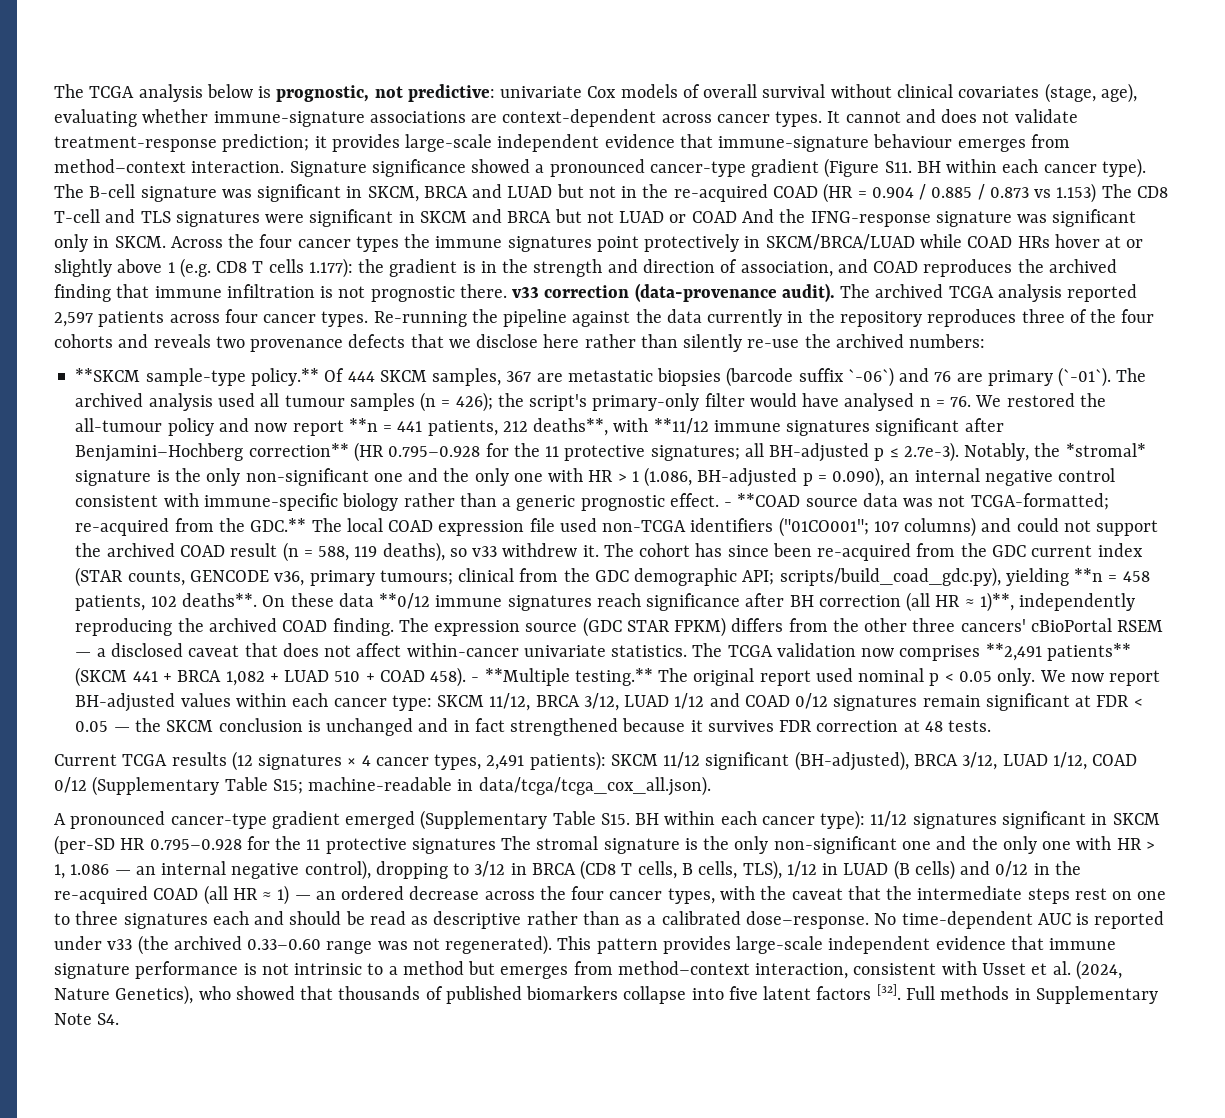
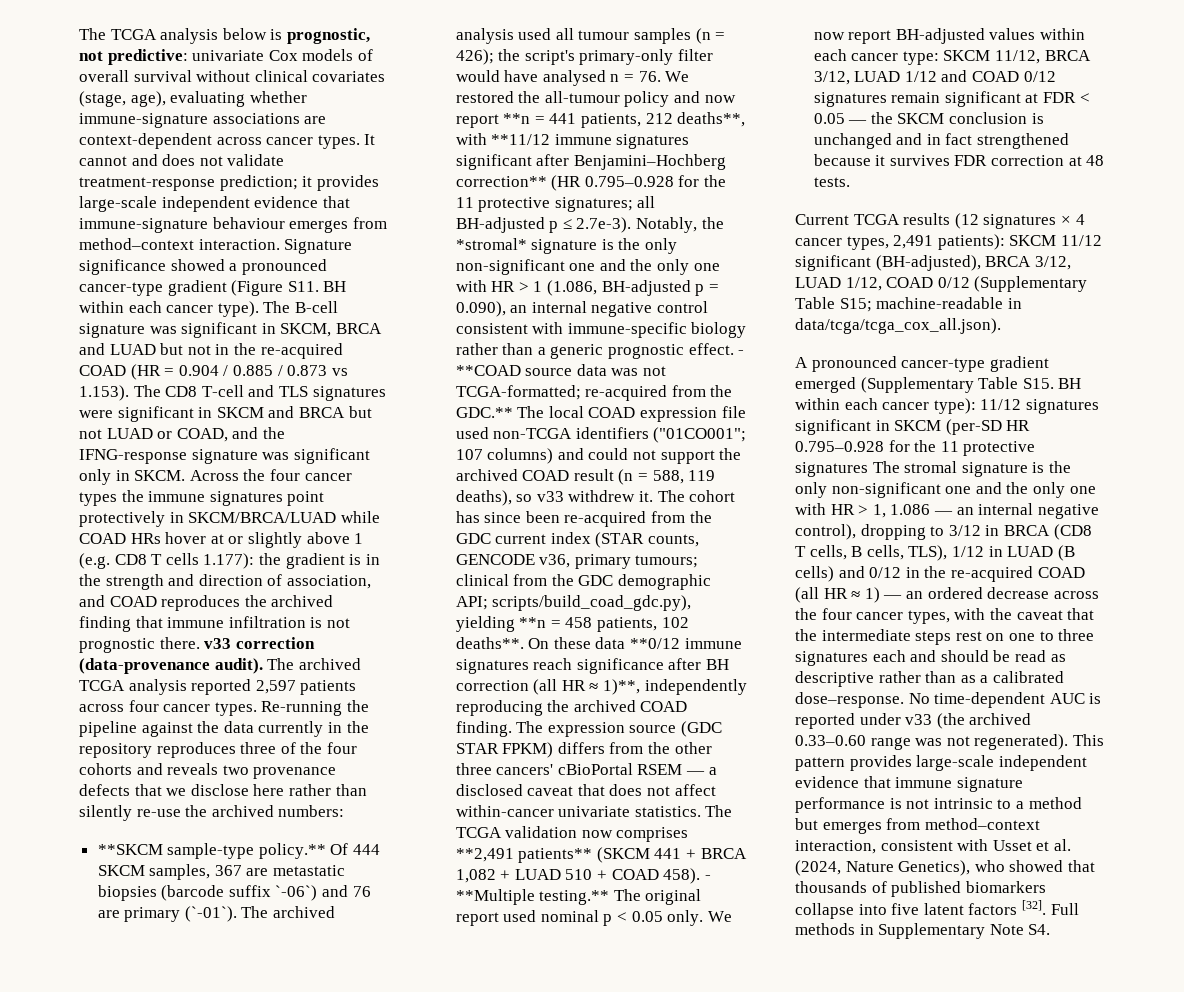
[1056,183,1097,203] 1.153) -> [79,385,129,401] 1.153).
[691,209,774,223] COAD And -> [176,427,259,442] COAD, and

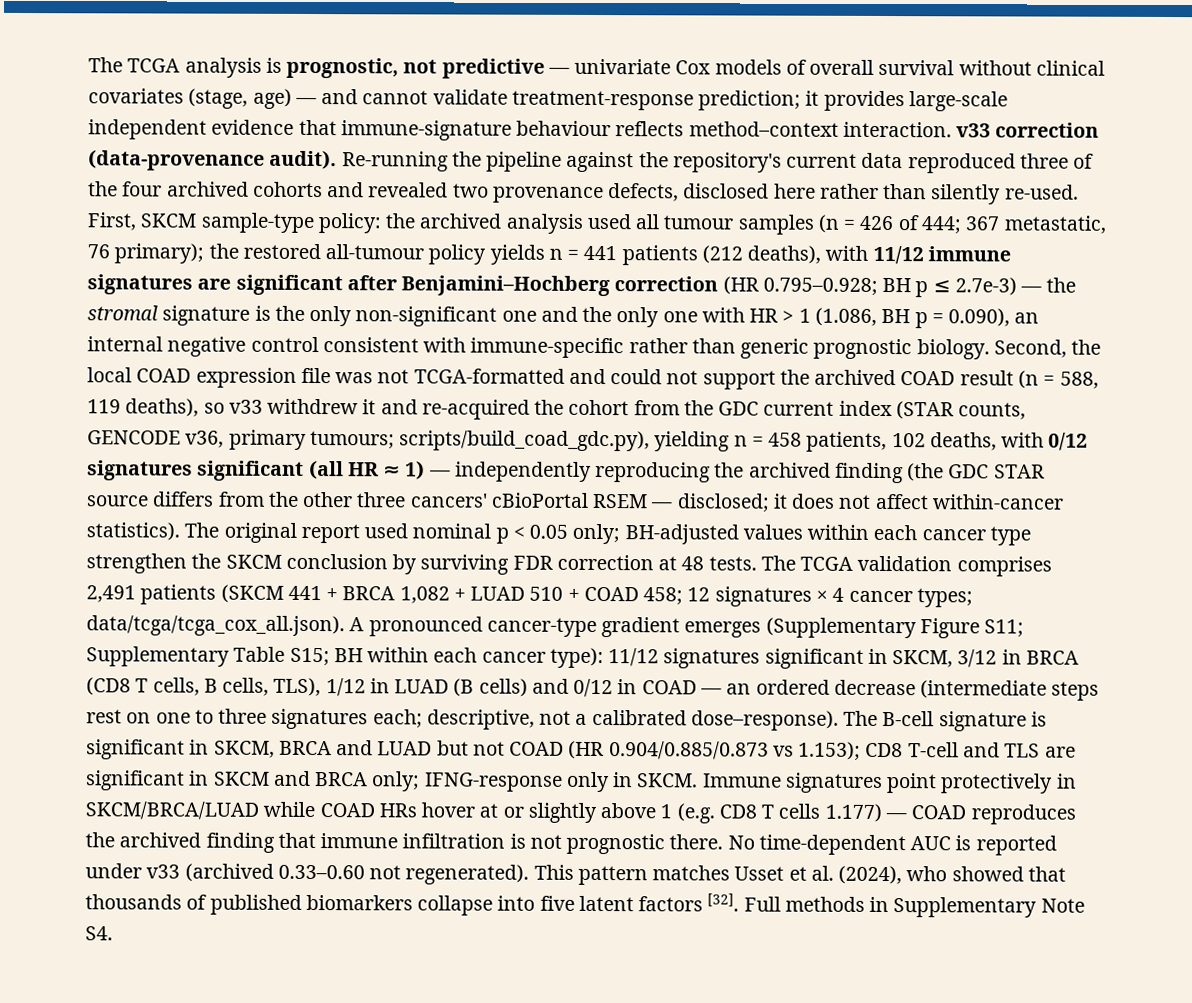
[222,28,267,40] below -> (262, 67) none
[107,49,188,65] predictive: -> [441,58,570,79] predictive —
[130,91,307,107] [79,113,327,128] [79,133,376,149] [79,154,223,166] age), evaluating whether immune-signature associations are context-dependent across cancer types. It cannot and does not -> [252,88,429,109] age) — and cannot
[289,217,387,233] [79,238,353,254] [79,259,327,275] [79,280,347,296] [79,301,259,317] emerges from method–context interaction. Signature significance showed a pronounced cancer-type gradient (Figure S11. BH within each cancer type). -> [615,121,1100,138] [88,149,1095,174] [88,181,1079,205] [87,212,1107,235] [87,243,1011,266] [87,274,1077,298] [87,305,1040,329] [87,336,1102,360] [87,367,1099,390] [87,398,1027,420] [87,429,1089,453] [87,459,1045,484] [86,491,1064,513] [86,522,1031,546] [86,553,1052,577] [86,584,973,608] [86,615,1025,639] [86,646,1079,669] [86,677,1100,701] [86,708,839,731] reflects method–context interaction. v33 correction (data-provenance audit). Re-running the pipeline against the repository's current data reproduced three of the four archived cohorts and revealed two provenance defects, disclosed here rather than silently re-used. First, SKCM sample-type policy: the archived analysis used all tumour samples (n = 426 of 444; 367 metastatic, 76 primary); the restored all-tumour policy yields n = 441 patients (212 deaths), with 11/12 immune signatures are significant after Benjamini–Hochberg correction (HR 0.795–0.928; BH p ≤ 2.7e-3) — the stromal signature is the only non-significant one and the only one with HR > 1 (1.086, BH p = 0.090), an internal negative control consistent with immune-specific rather than generic prognostic biology. Second, the local COAD expression file was not TCGA-formatted and could not support the archived COAD result (n = 588, 119 deaths), so v33 withdrew it and re-acquired the cohort from the GDC current index (STAR counts, GENCODE v36, primary tumours; scripts/build_coad_gdc.py), yielding n = 458 patients, 102 deaths, with 0/12 signatures significant (all HR ≈ 1) — independently reproducing the archived finding (the GDC STAR source differs from the other three cancers' cBioPortal RSEM — disclosed; it does not affect within-cancer statistics). The original report used nominal p < 0.05 only; BH-adjusted values within each cancer type strengthen the SKCM conclusion by surviving FDR correction at 48 tests. The TCGA validation comprises 2,491 patients (SKCM 441 + BRCA 1,082 + LUAD 510 + COAD 458; 12 signatures × 4 cancer types; data/tcga/tcga_cox_all.json). A pronounced cancer-type gradient emerges (Supplementary Figure S11; Supplementary Table S15; BH within each cancer type): 11/12 signatures significant in SKCM, 3/12 in BRCA (CD8 T cells, B cells, TLS), 1/12 in LUAD (B cells) and 0/12 in COAD — an ordered decrease (intermediate steps rest on one to three signatures each; descriptive, not a calibrated dose–response).
[149,326,177,334] was -> [1030,711,1047,727] is
[215,343,343,359] [79,364,348,380] [79,385,161,401] in the re-acquired COAD (HR = 0.904 / 0.885 / 0.873 vs 1.153). The -> [509,740,862,761] COAD (HR 0.904/0.885/0.873 vs 1.153);
[312,386,386,401] [79,410,113,418] signatures were -> [1044,746,1076,758] are
[348,406,372,418] [79,427,285,442] [79,448,370,464] [79,469,352,485] [79,490,206,506] but not LUAD or COAD, and the IFNG-response signature was significant only in SKCM. Across the four cancer types the immune -> [371,771,782,793] only; IFNG-response only in SKCM. Immune
[203,553,380,569] [79,574,371,590] [79,595,105,607] 1.177): the gradient is in the strength and direction of association, and -> [824,803,907,822] 1.177) —
[204,637,315,649] [79,658,361,674] [79,679,357,695] [79,700,369,716] [79,721,369,737] [79,742,357,758] [79,763,337,779] [79,784,367,796] [79,805,345,821] [97,843,381,859] [97,864,346,880] [97,885,371,901] [97,906,336,922] [455,28,726,44] [455,49,714,65] [455,70,690,86] [455,91,736,107] [455,112,746,128] [455,133,690,149] [455,154,726,170] [455,175,727,191] [455,196,656,212] [455,217,724,233] [455,238,678,254] [455,259,720,275] [455,280,719,296] [455,301,709,317] [455,322,747,338] [455,343,745,359] [455,364,667,376] [455,385,733,401] [455,406,746,422] [455,427,747,443] [455,448,742,464] [455,469,716,485] [455,490,736,506] [455,511,712,527] [455,532,700,548] [455,554,699,569] [455,574,712,590] [455,595,692,611] [455,616,689,632] [455,637,742,649] [455,658,730,674] [455,679,747,695] [455,700,688,716] [455,721,723,737] [455,742,712,758] [455,763,717,775] [455,784,716,796] [455,805,733,817] [455,826,689,842] [455,847,747,863] [455,868,711,884] [455,889,702,905] [455,910,732,926] [813,28,1086,44] [813,49,1091,65] [813,70,1056,85] [813,91,1090,107] [813,112,1044,124] [813,133,1070,149] [813,154,1105,166] [813,177,850,187] [795,213,1085,229] [795,234,1102,250] [795,255,1071,271] [795,276,1088,292] [795,297,1022,312] [795,318,1001,334] [795,356,1049,372] [795,377,1082,393] [795,398,1099,414] [795,419,1031,435] [795,440,1036,456] [795,461,1071,477] [795,482,1096,498] [795,503,1099,519] [795,524,1092,540] [795,545,1075,561] [795,566,1085,582] [795,587,1099,603] [795,608,1095,624] [795,629,1095,645] [795,650,1066,666] [795,671,1064,687] [795,692,904,708] v33 correction (data-provenance audit). The archived TCGA analysis reported 2,597 patients across four cancer types. Re-running the pipeline against the data currently in the repository reproduces three of the four cohorts and reveals two provenance defects that we disclose here rather than silently re-use the archived numbers: // **SKCM sample-type policy.** Of 444 SKCM samples, 367 are metastatic biopsies (barcode suffix `-06`) and 76 are primary (`-01`). The archived analysis used all tumour samples (n = 426); the script's primary-only filter would have analysed n = 76. We restored the all-tumour policy and now report **n = 441 patients, 212 deaths**, with **11/12 immune signatures significant after Benjamini–Hochberg correction** (HR 0.795–0.928 for the 11 protective signatures; all BH-adjusted p ≤ 2.7e-3). Notably, the *stromal* signature is the only non-significant one and the only one with HR > 1 (1.086, BH-adjusted p = 0.090), an internal negative control consistent with immune-specific biology rather than a generic prognostic effect. - **COAD source data was not TCGA-formatted; re-acquired from the GDC.** The local COAD expression file used non-TCGA identifiers ("01CO001"; 107 columns) and could not support the archived COAD result (n = 588, 119 deaths), so v33 withdrew it. The cohort has since been re-acquired from the GDC current index (STAR counts, GENCODE v36, primary tumours; clinical from the GDC demographic API; scripts/build_coad_gdc.py), yielding **n = 458 patients, 102 deaths**. On these data **0/12 immune signatures reach significance after BH correction (all HR ≈ 1)**, independently reproducing the archived COAD finding. The expression source (GDC STAR FPKM) differs from the other three cancers' cBioPortal RSEM — a disclosed caveat that does not affect within-cancer univariate statistics. The TCGA validation now comprises **2,491 patients** (SKCM 441 + BRCA 1,082 + LUAD 510 + COAD 458). - **Multiple testing.** The original report used nominal p < 0.05 only. We now report BH-adjusted values within each cancer type: SKCM 11/12, BRCA 3/12, LUAD 1/12 and COAD 0/12 signatures remain significant at FDR < 0.05 — the SKCM conclusion is unchanged and in fact strengthened because it survives FDR correction at 48 tests. // Current TCGA results (12 signatures × 4 cancer types, 2,491 patients): SKCM 11/12 significant (BH-adjusted), BRCA 3/12, LUAD 1/12, COAD 0/12 (Supplementary Table S15; machine-readable in data/tcga/tcga_cox_all.json). // A pronounced cancer-type gradient emerged (Supplementary Table S15. BH within each cancer type): 11/12 signatures significant in SKCM (per-SD HR 0.795–0.928 for the 11 protective signatures The stromal signature is the only non-significant one and the only one with HR > 1, 1.086 — an internal negative control), dropping to 3/12 in BRCA (CD8 T cells, B cells, TLS), 1/12 in LUAD (B cells) and 0/12 in the re-acquired COAD (all HR ≈ 1) — an ordered decrease across the four cancer types, with the caveat that the intermediate steps rest on one to three signatures each and should be read as descriptive rather than as a calibrated dose–response. -> (724, 842) none
[936,713,1032,729] [795,734,1104,750] [795,755,1087,771] [795,776,1023,792] [795,797,1082,813] [795,818,1040,834] [795,839,1071,854] [795,860,971,876] (the archived 0.33–0.60 range was not regenerated). This pattern provides large-scale independent evidence that immune signature performance is not intrinsic to a method but emerges from method–context interaction, consistent with Usset et al. (2024, Nature Genetics), -> [184,863,903,886] (archived 0.33–0.60 not regenerated). This pattern matches Usset et al. (2024),

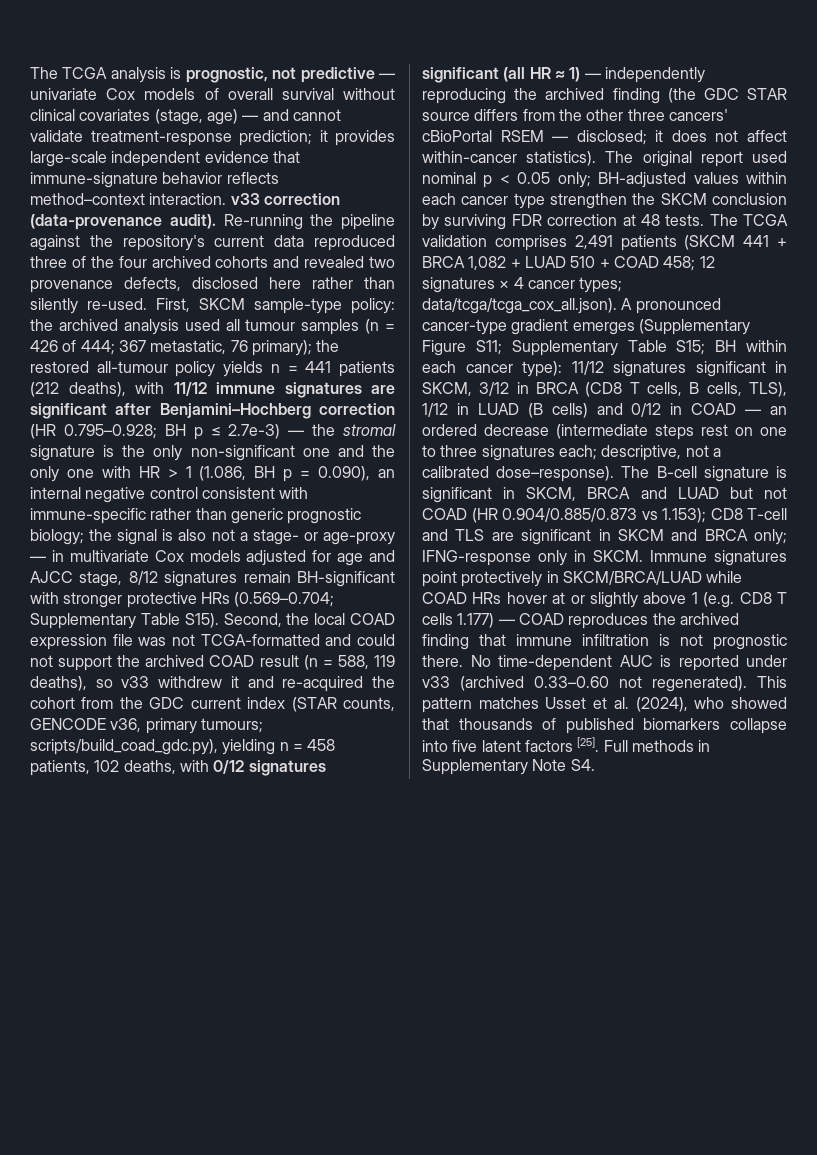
[516,120,612,137] behaviour -> [162,172,223,184] behavior
[916,339,990,360] biology. -> [30,529,395,545] [30,550,395,566] [30,571,396,587] [30,592,335,608] [30,613,219,629] biology; the signal is also not a stage- or age-proxy — in multivariate Cox models adjusted for age and AJCC stage, 8/12 signatures remain BH-significant with stronger protective HRs (0.569–0.704; Supplementary Table S15).
[707,893,740,912] [32]. -> [577,737,600,752] [25].

